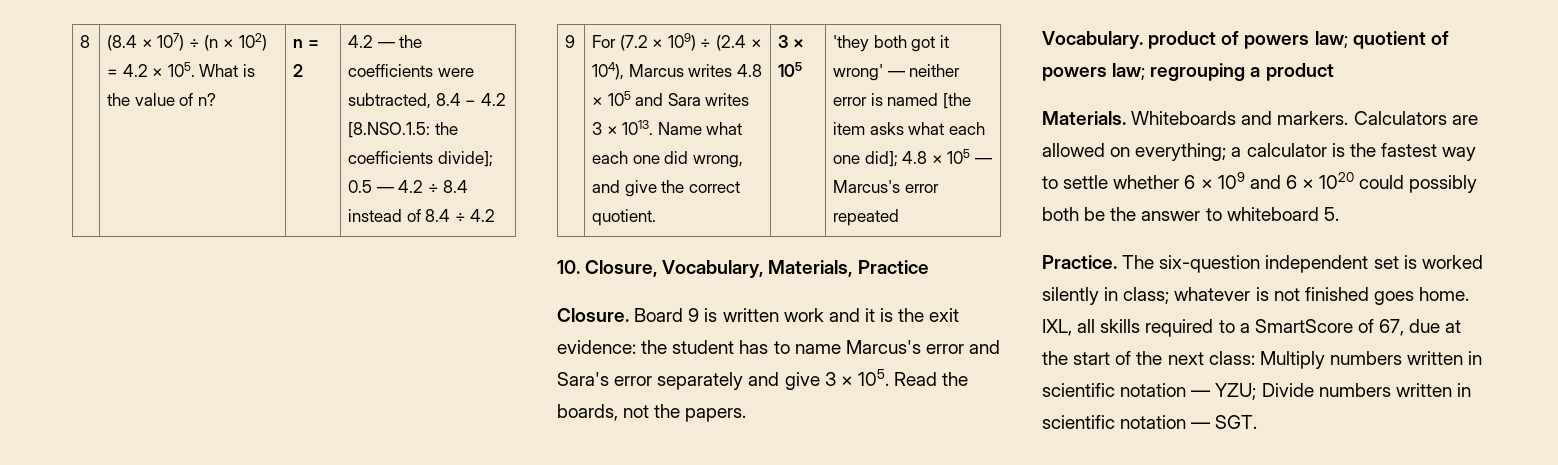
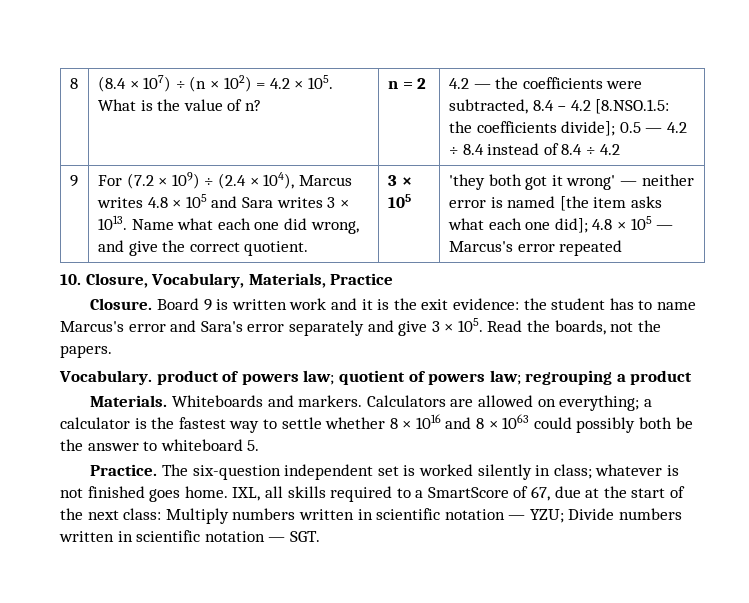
[1184,172,1355,189] 6 × 109 and 6 × 1020 -> [389,414,530,429] 8 × 1016 and 8 × 1063

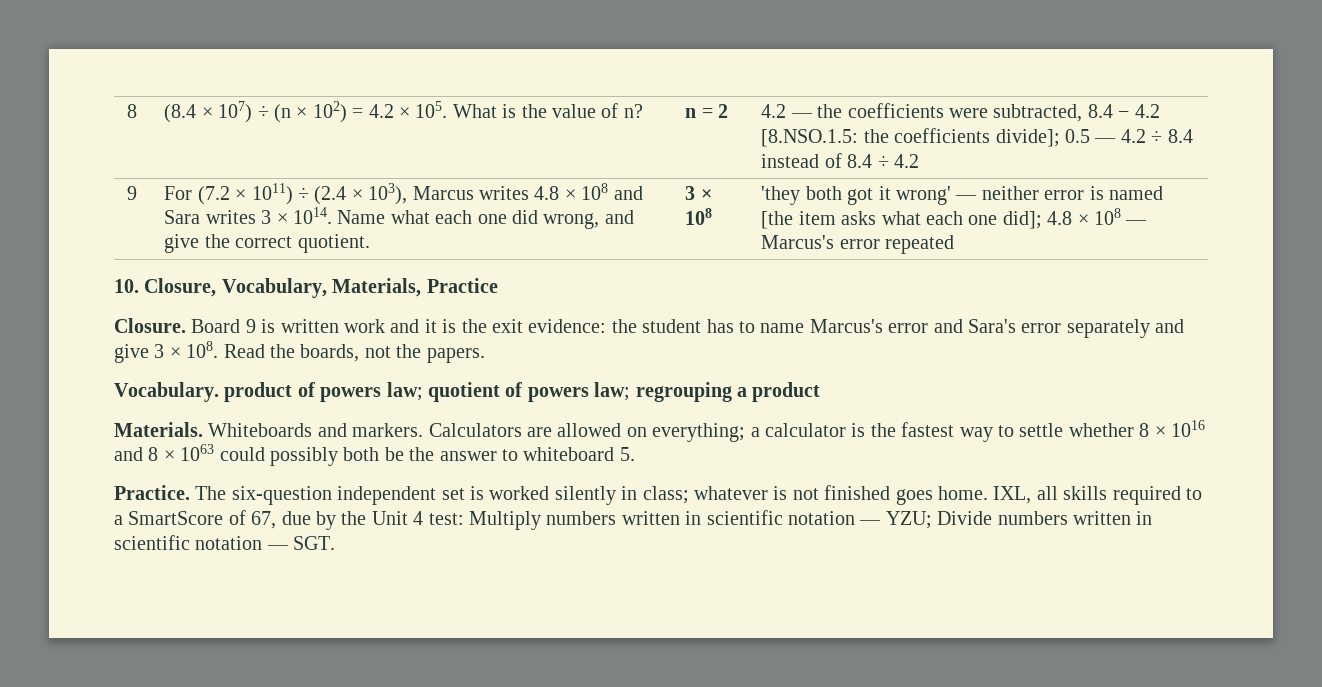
[171,172,200,189] 109) -> [251,183,293,205] 1011)
[263,172,295,189] 104), -> [368,183,408,205] 103),
[185,194,207,208] 105 -> [581,183,609,200] 108
[97,215,127,230] 1013. -> [292,207,332,224] 1014.
[387,194,411,208] 105 -> [685,208,713,225] 108
[630,216,652,230] 105 -> [1093,208,1121,225] 108
[457,318,483,332] 105. -> [186,341,219,358] 108.
[585,486,686,498] [60,508,162,520] at the start of the next class: -> [316,511,464,530] by the Unit 4 test:

